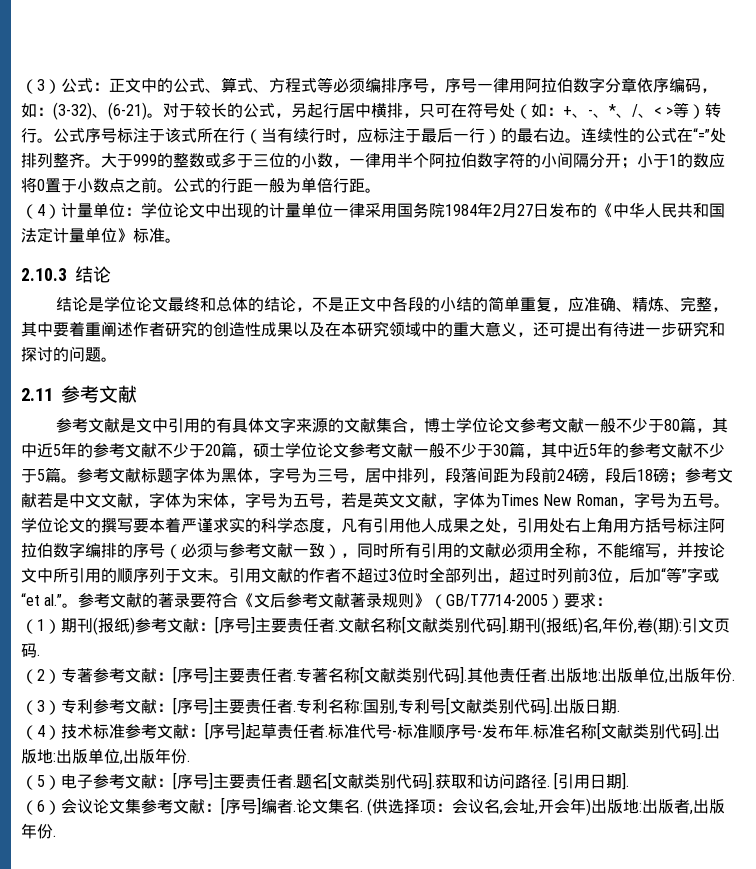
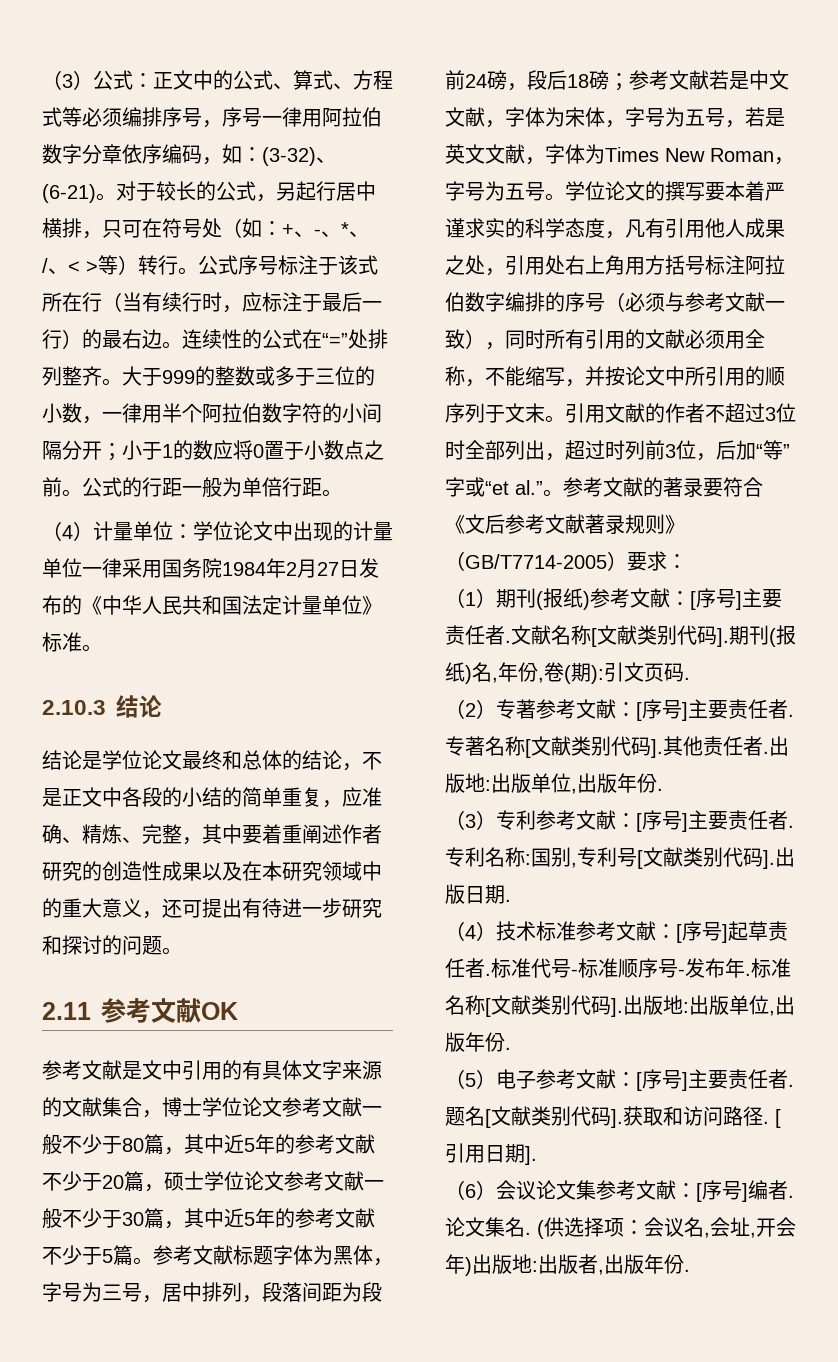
(137, 394) none -> [201,1002,238,1020] OK

